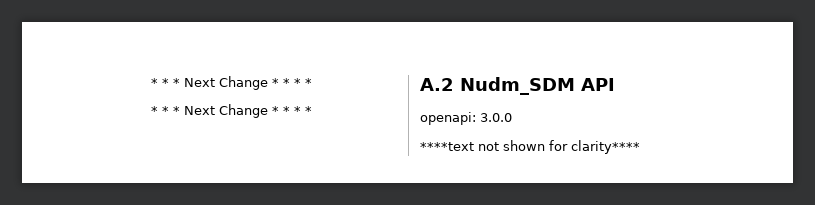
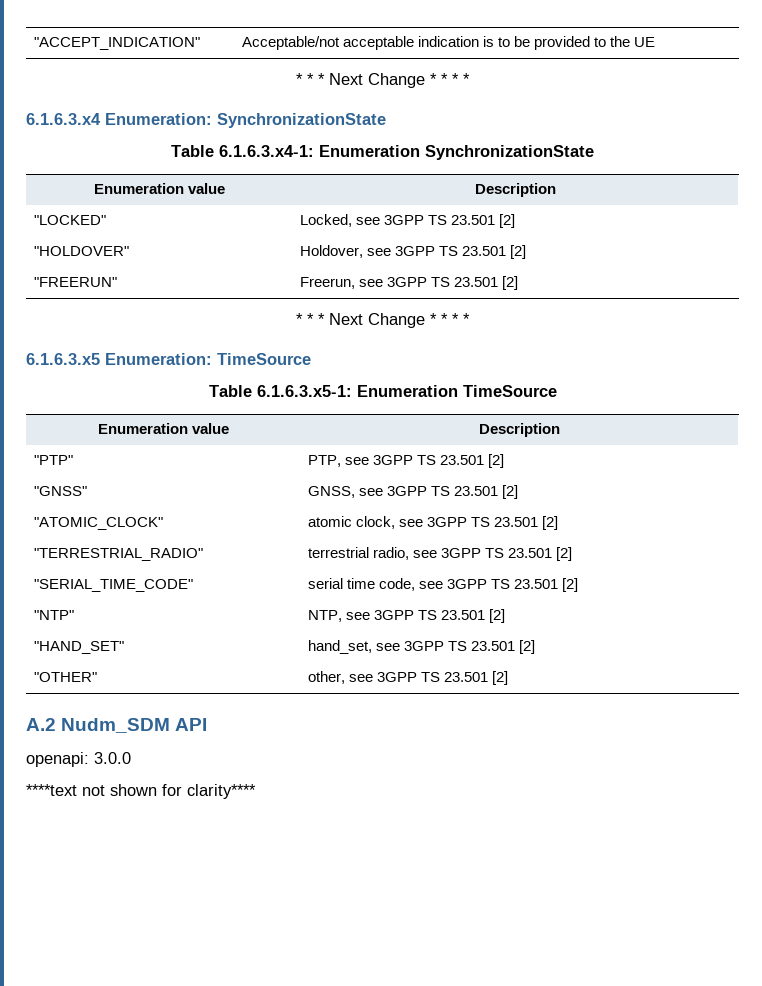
[151,76,312,90] [151,104,312,118] * * * Next Change * * * * // * * * Next Change * * * * -> [33,37,200,50] [241,36,656,50] [296,73,470,88] [26,113,386,128] [171,145,594,160] [93,183,226,194] [475,183,556,197] [33,215,106,225] [299,214,515,228] [33,246,129,256] [299,245,526,259] [33,277,117,287] [299,276,518,290] [296,313,470,328] [26,353,311,365] [208,385,557,397] [97,423,230,434] [479,423,560,437] [33,455,73,465] [307,454,504,468] [33,486,87,496] [307,485,518,499] [33,517,163,530] [307,516,558,530] [33,548,203,561] [307,547,572,561] [33,579,193,592] [307,578,578,592] [33,610,74,620] [307,609,505,623] [33,641,124,654] [307,640,535,654] [33,672,97,682] [307,671,508,685] "ACCEPT_INDICATION" | Acceptable/not acceptable indication is to be provided to the UE // * * * Next Change * * * * // 6.1.6.3.x4 Enumeration: SynchronizationState // Table 6.1.6.3.x4-1: Enumeration SynchronizationState // Enumeration value | Description // "LOCKED" | Locked, see 3GPP TS 23.501 [2] // "HOLDOVER" | Holdover, see 3GPP TS 23.501 [2] // "FREERUN" | Freerun, see 3GPP TS 23.501 [2] // * * * Next Change * * * * // 6.1.6.3.x5 Enumeration: TimeSource // Table 6.1.6.3.x5-1: Enumeration TimeSource // Enumeration value | Description // "PTP" | PTP, see 3GPP TS 23.501 [2] // "GNSS" | GNSS, see 3GPP TS 23.501 [2] // "ATOMIC_CLOCK" | atomic clock, see 3GPP TS 23.501 [2] // "TERRESTRIAL_RADIO" | terrestrial radio, see 3GPP TS 23.501 [2] // "SERIAL_TIME_CODE" | serial time code, see 3GPP TS 23.501 [2] // "NTP" | NTP, see 3GPP TS 23.501 [2] // "HAND_SET" | hand_set, see 3GPP TS 23.501 [2] // "OTHER" | other, see 3GPP TS 23.501 [2]

